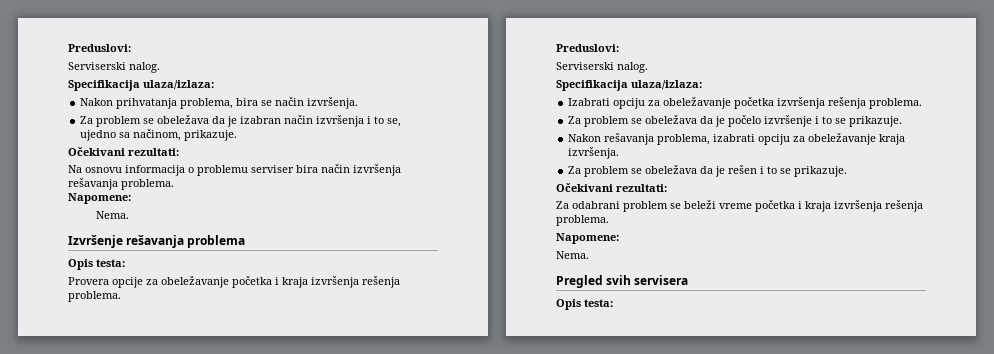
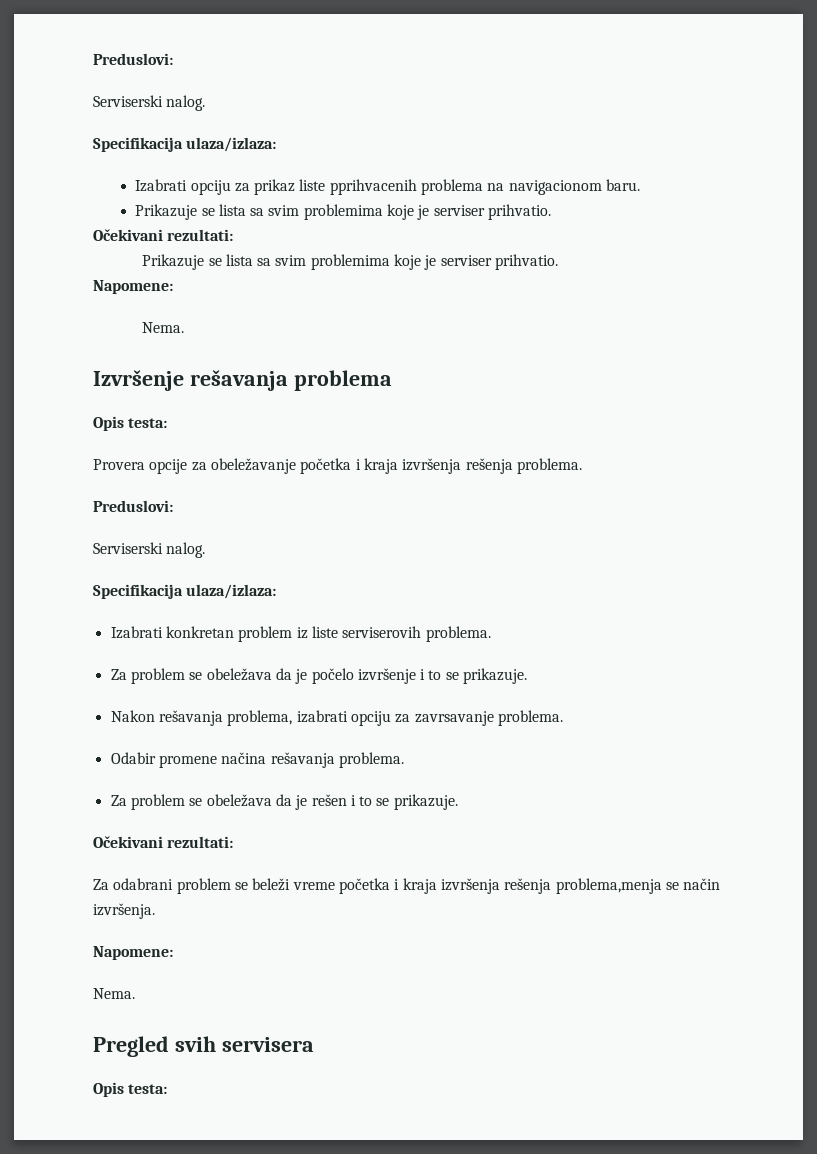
[68,44,131,52] [68,62,160,73] [68,80,214,91] [80,97,359,109] [80,115,402,127] [80,129,238,141] [68,147,179,156] [68,164,401,176] [68,178,174,190] Preduslovi: // Serviserski nalog. // Specifikacija ulaza/izlaza: // Nakon prihvatanja problema, bira se način izvršenja. // Za problem se obeležava da je izabran način izvršenja i to se, ujedno sa načinom, prikazuje. // Očekivani rezultati: // Na osnovu informacija o problemu serviser bira način izvršenja rešavanja problema. -> [93,53,173,65] [93,95,206,111] [93,137,277,152] [135,179,641,195] [135,204,552,220] [93,229,234,241] [142,254,559,270] Preduslovi: // Serviserski nalog. // Specifikacija ulaza/izlaza: // Izabrati opciju za prikaz liste pprihvacenih problema na navigacionom baru. // Prikazuje se lista sa svim problemima koje je serviser prihvatio. // Očekivani rezultati: // Prikazuje se lista sa svim problemima koje je serviser prihvatio.
[613,97,867,109] opciju za obeležavanje početka izvršenja rešenja -> [165,626,422,642] konkretan problem iz liste serviserovih
[808,133,906,145] [568,147,620,159] obeležavanje kraja izvršenja. -> [414,710,563,726] [110,752,404,768] zavrsavanje problema. // Odabir promene načina rešavanja problema.
[556,215,609,226] problema. -> [555,878,721,894] [93,903,155,919] problema,menja se način izvršenja.

